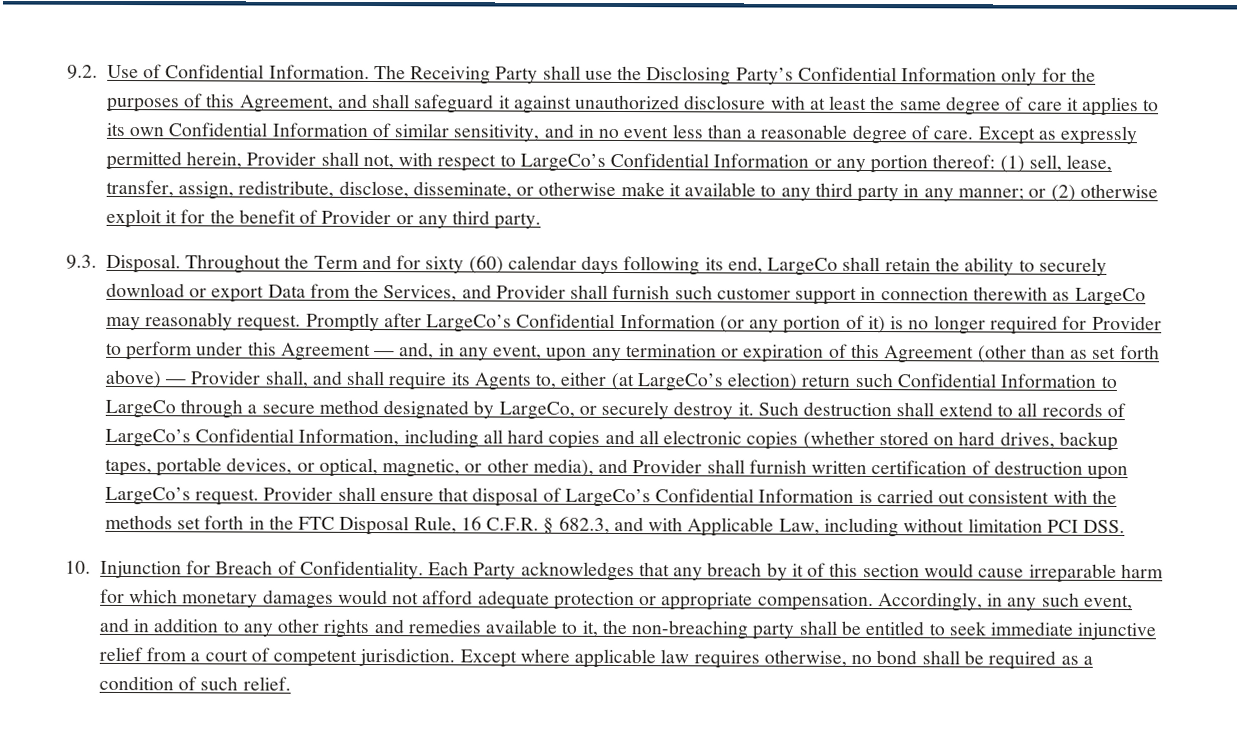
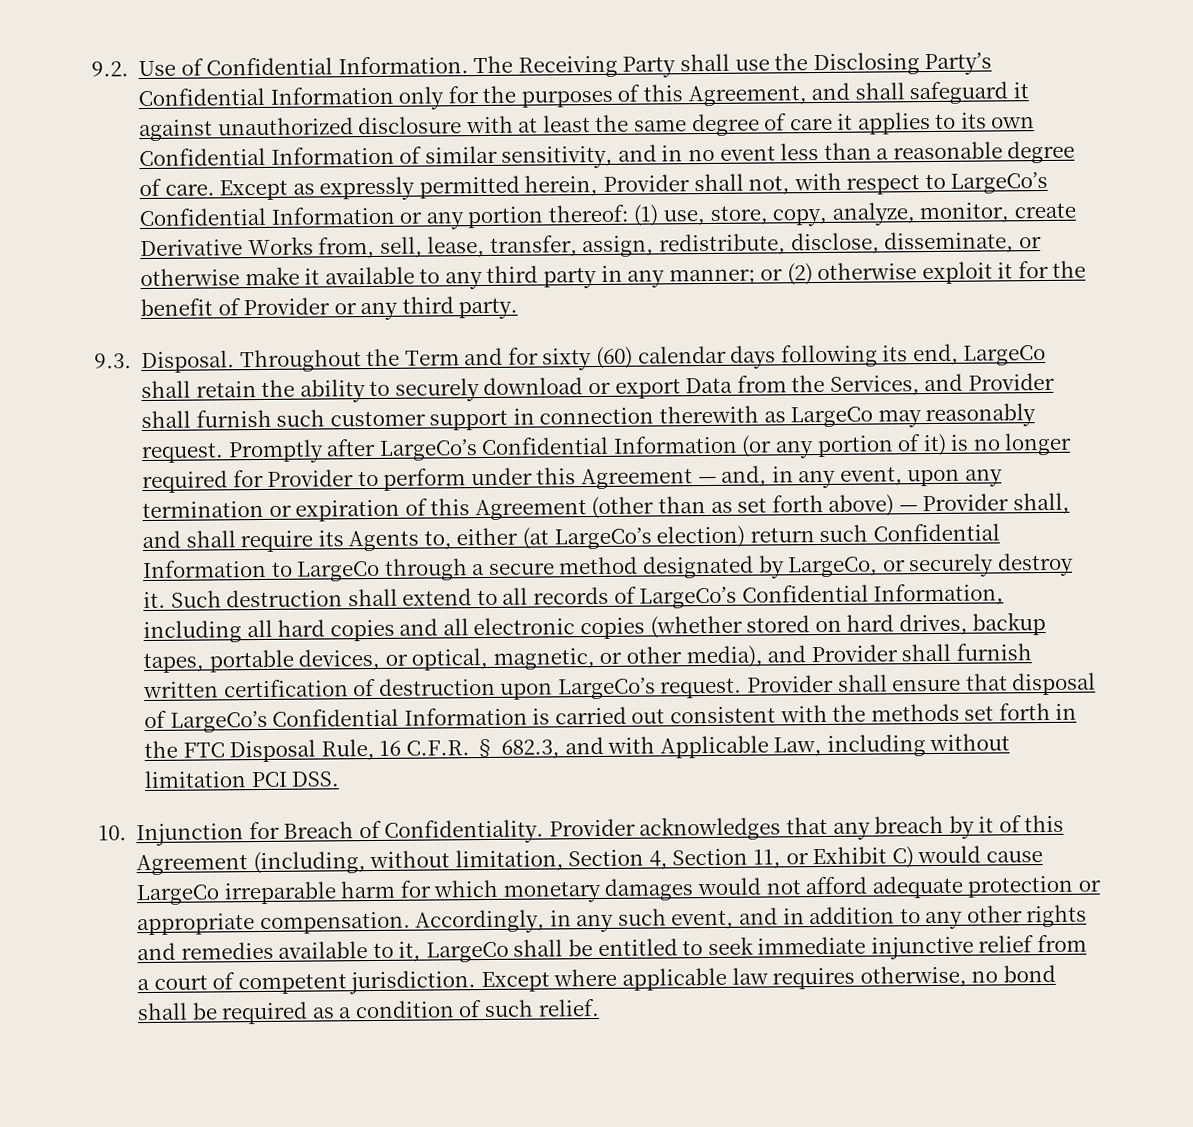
(1025, 164) none -> [662,202,1076,227] [140,236,376,259] use, store, copy, analyze, monitor, create Derivative Works from,
[428,561,517,580] Each Party -> [548,818,636,837] Provider
[862,563,920,578] section -> [136,846,914,876] Agreement (including, without limitation, Section 4, Section 11, or Exhibit C)
(1025, 573) none -> [136,884,221,906] LargeCo
[601,619,795,640] the non-breaching party -> [425,941,509,963] LargeCo

